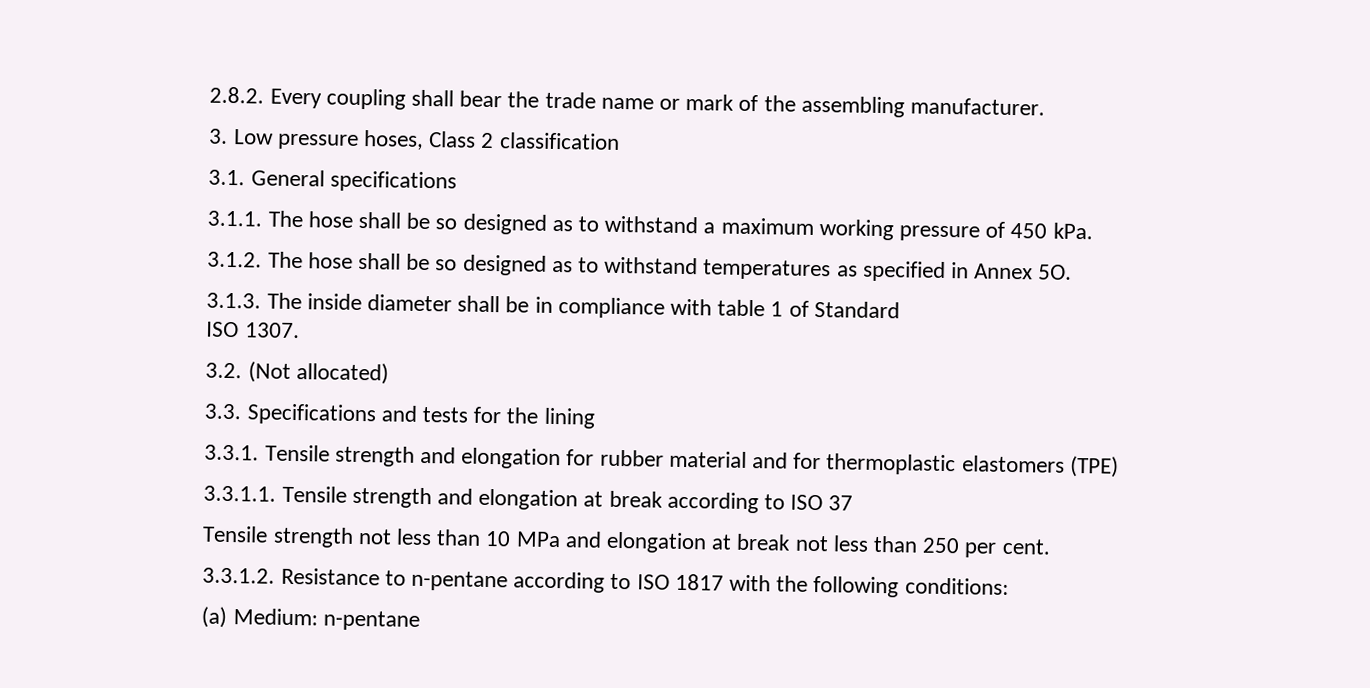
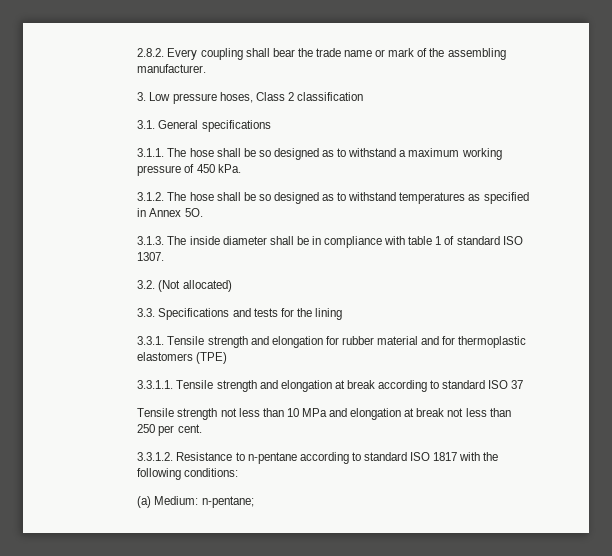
[813,300,900,319] Standard // -> [456,236,500,245] standard
(786, 502) none -> [442,380,486,389] standard
(632, 581) none -> [363,452,407,461] standard
[322,610,420,631] n-pentane -> [201,496,254,508] n-pentane;

